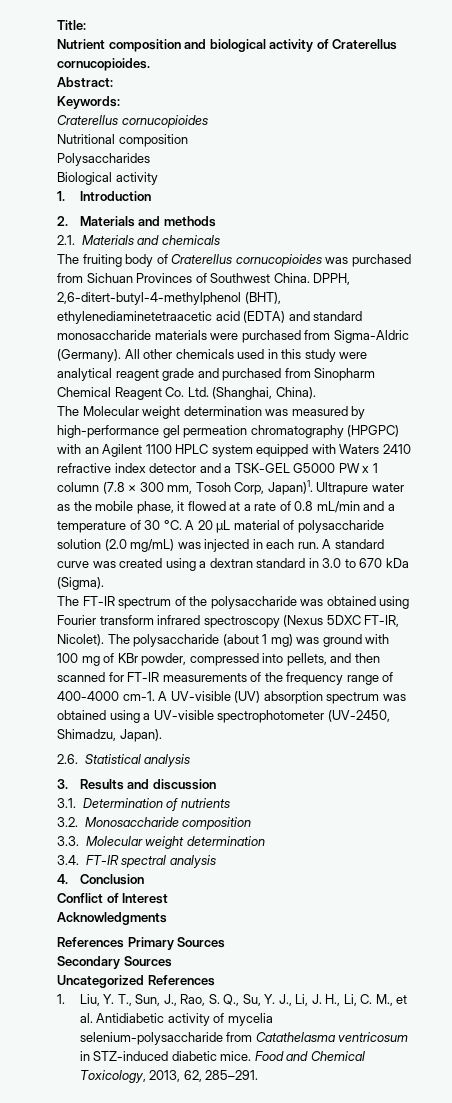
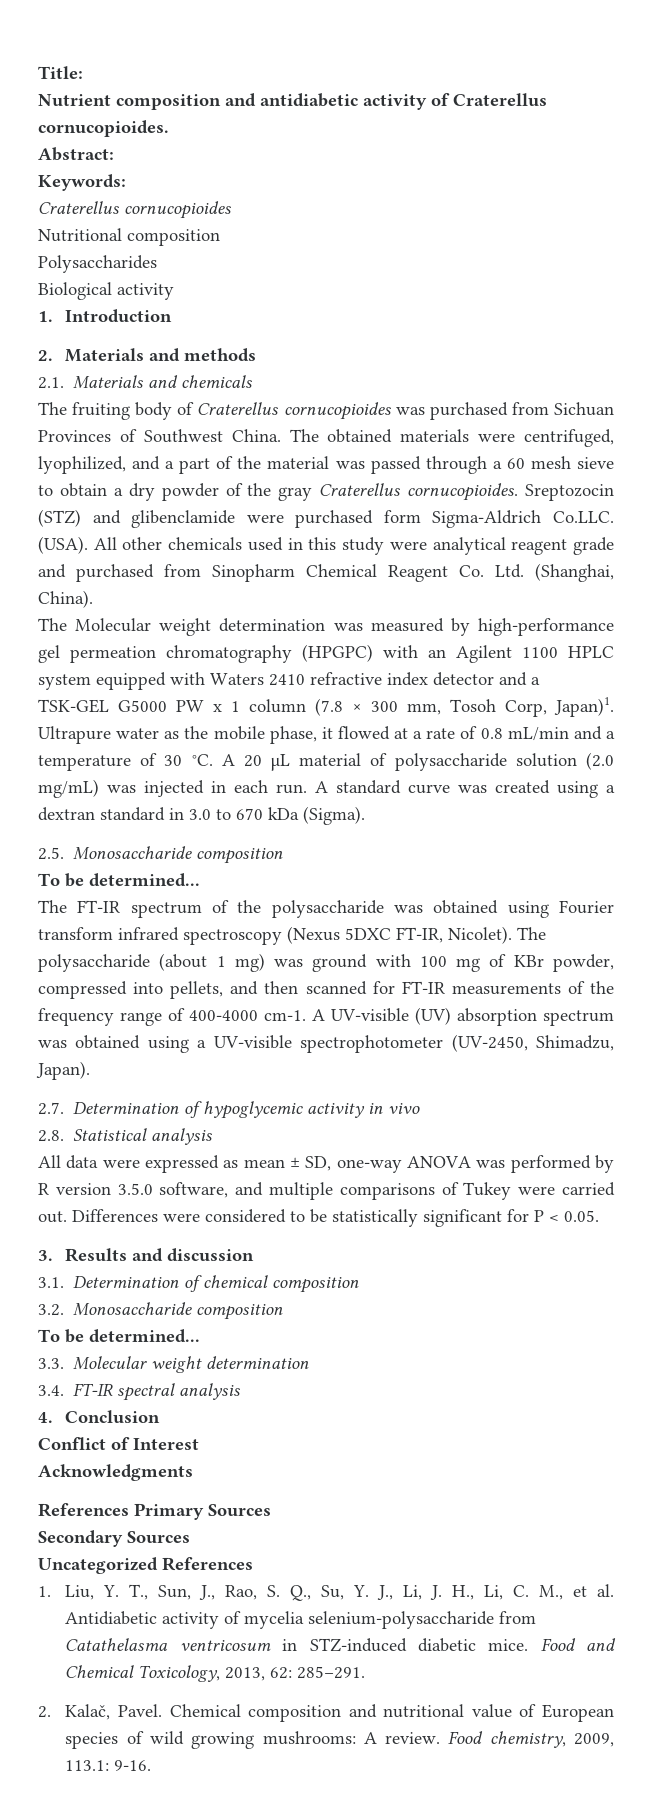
[209,39,266,52] biological -> [260,93,358,107] antidiabetic
[313,273,351,285] [57,292,281,305] [57,311,363,324] [57,330,409,343] [57,349,121,362] DPPH, 2,6-ditert-butyl-4-methylphenol (BHT), ethylenediaminetetraacetic acid (EDTA) and standard monosaccharide materials were purchased from Sigma-Aldric (Germany). -> [289,429,614,447] [38,456,615,474] [38,483,614,501] [38,509,614,528] [38,536,88,554] The obtained materials were centrifuged, lyophilized, and a part of the material was passed through a 60 mesh sieve to obtain a dry powder of the gray Craterellus cornucopioides. Sreptozocin (STZ) and glibenclamide were purchased form Sigma-Aldrich Co.LLC. (USA).
(104, 583) none -> [38,846,284,864] [38,873,200,887] // 2.5. Monosaccharide composition // To be determined...
[57,754,191,767] 2.6. Statistical analysis -> [38,1101,421,1119] [38,1128,213,1145] [38,1155,614,1173] [38,1182,615,1200] [38,1209,599,1227] 2.7. Determination of hypoglycemic activity in vivo // 2.8. Statistical analysis // All data were expressed as mean ± SD, one-way ANOVA was performed by R version 3.5.0 software, and multiple comparisons of Tukey were carried out. Differences were considered to be statistically significant for P < 0.05.
[180,798,230,808] nutrients -> [203,1275,360,1293] chemical composition
(252, 823) none -> [38,1329,200,1343] // To be determined...
[183,1070,202,1082] 62, -> [270,1667,293,1679] 62:
(259, 1075) none -> [38,1704,615,1722] [65,1731,614,1749] [65,1760,152,1771] // 2. Kalač, Pavel. Chemical composition and nutritional value of European species of wild growing mushrooms: A review. Food chemistry, 2009, 113.1: 9-16.

